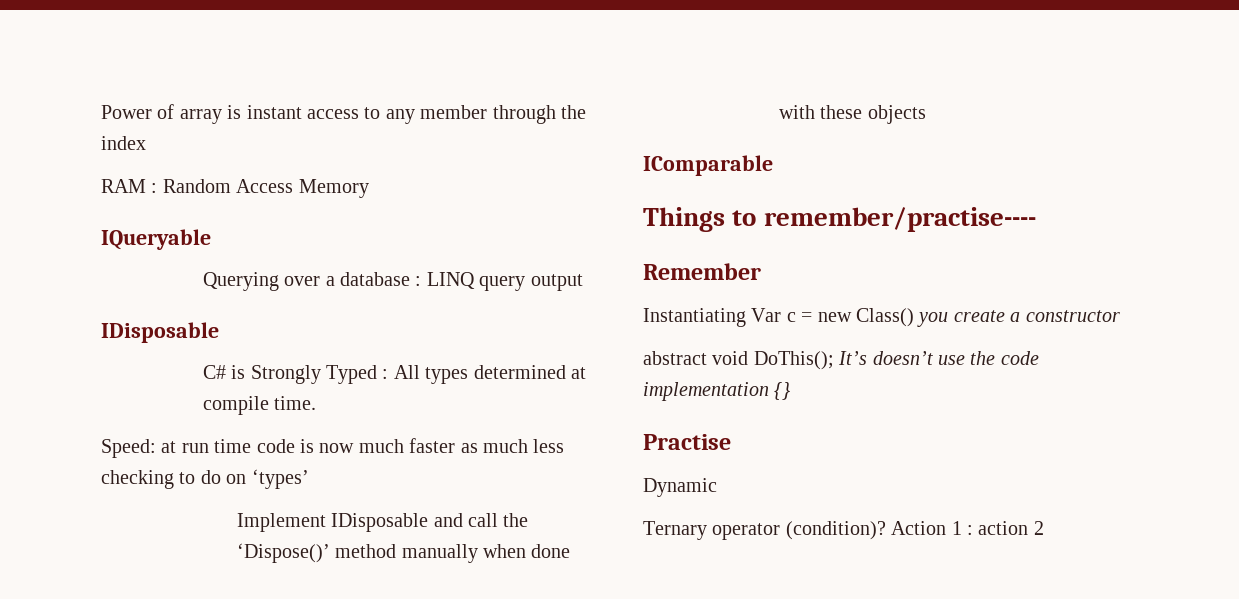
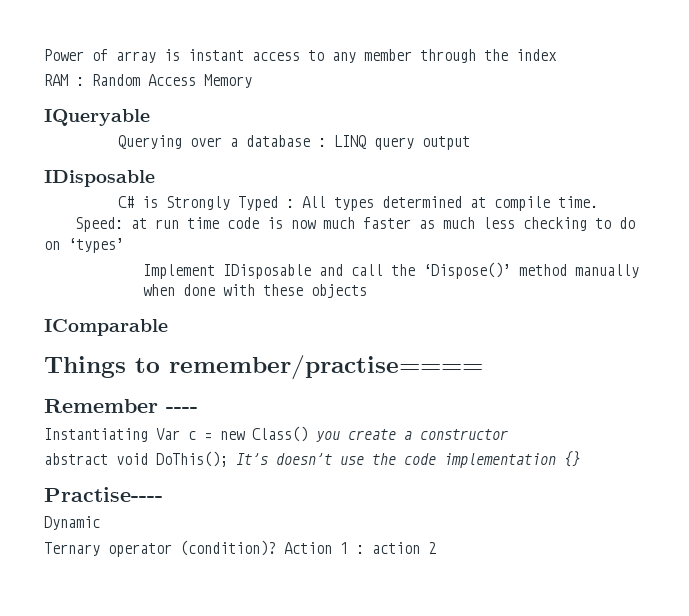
[763,207,1036,232] remember/practise---- -> [169,355,483,380] remember/practise====
(761, 271) none -> [166,407,198,413] ----
[643,434,731,450] Practise -> [44,487,163,502] Practise----

